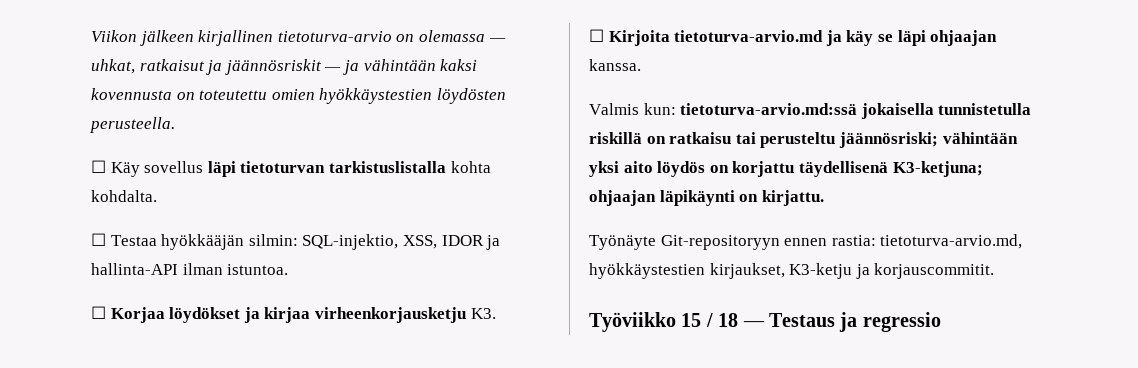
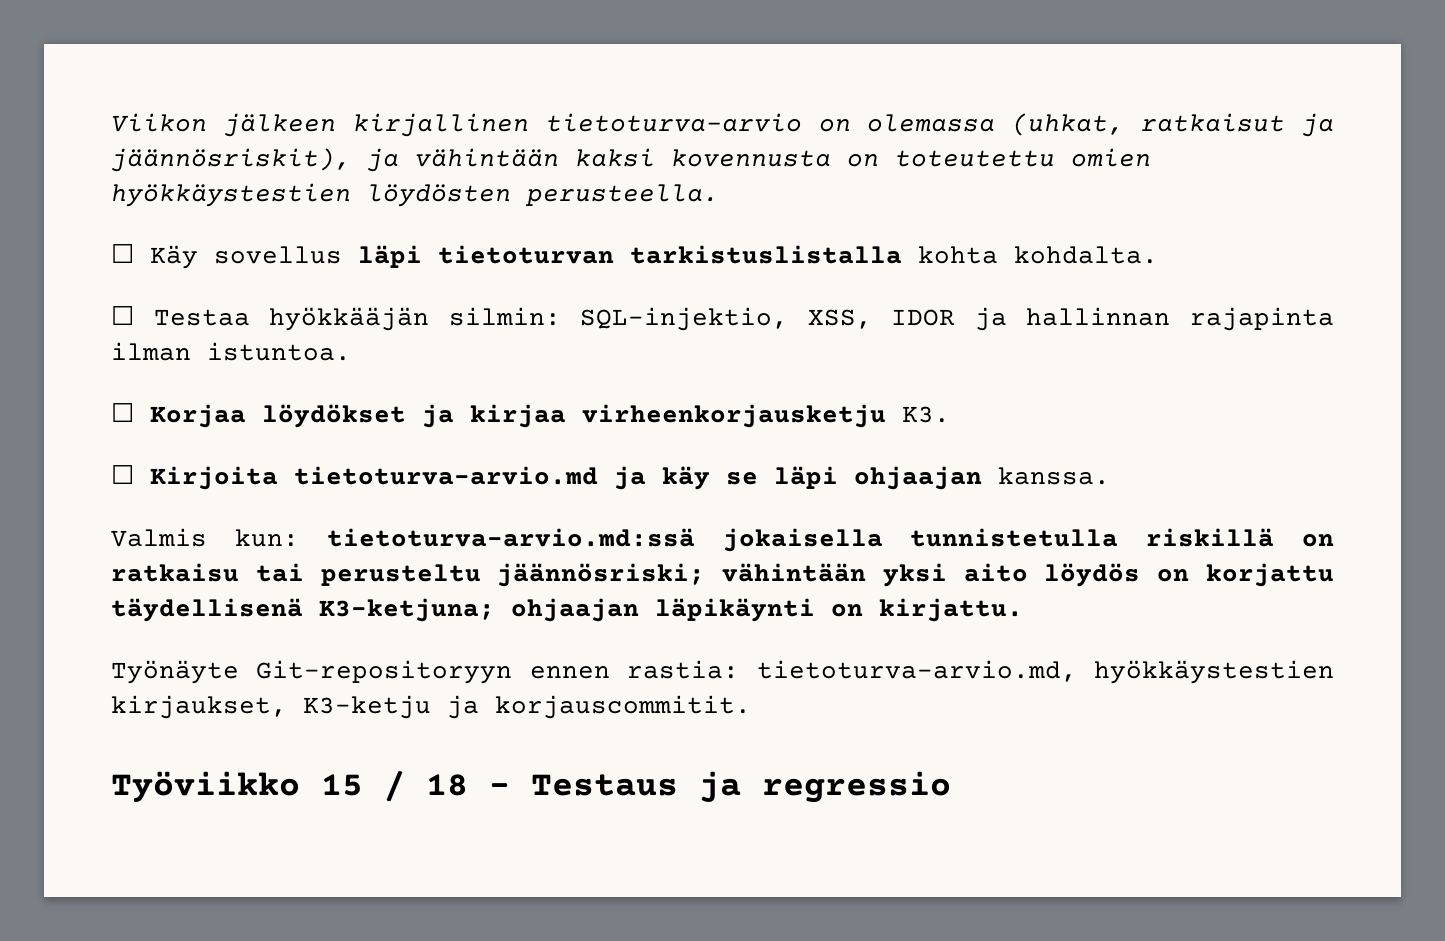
[488,38,506,42] [91,59,342,75] — uhkat, ratkaisut ja jäännösriskit — -> [1012,113,1334,137] [111,148,351,172] (uhkat, ratkaisut ja jäännösriskit),
[91,263,178,275] hallinta-API -> [1026,307,1334,331] hallinnan rajapinta
[742,321,765,327] — -> [489,783,510,795] –

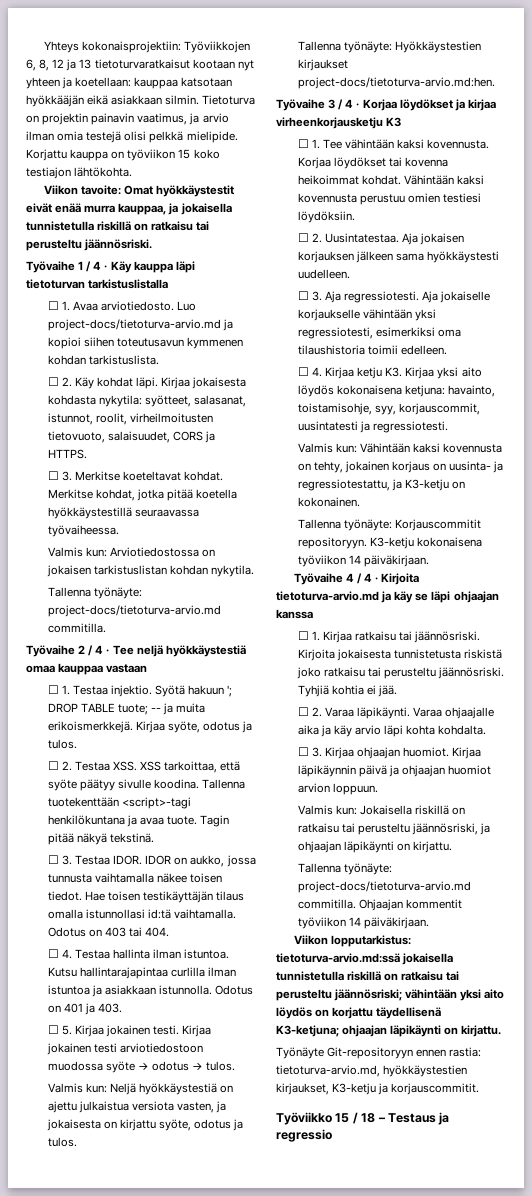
[111,113,1334,137] [111,148,1151,172] [111,183,719,207] [111,244,342,269] Viikon jälkeen kirjallinen tietoturva-arvio on olemassa (uhkat, ratkaisut ja jäännösriskit), ja vähintään kaksi kovennusta on toteutettu omien hyökkäystestien löydösten perusteella. // ☐ Käy sovellus -> [43,41,250,53] [26,59,254,71] [26,77,233,89] [26,95,256,107] [26,113,229,125] [26,131,238,143] [26,149,220,161] [26,167,133,179] [43,185,235,197] [26,203,232,215] [26,221,210,231] [26,239,153,251] [26,261,173,273] Yhteys kokonaisprojektiin: Työviikkojen 6, 8, 12 ja 13 tietoturvaratkaisut kootaan nyt yhteen ja koetellaan: kauppaa katsotaan hyökkääjän eikä asiakkaan silmin. Tietoturva on projektin painavin vaatimus, ja arvio ilman omia testejä olisi pelkkä mielipide. Korjattu kauppa on työviikon 15 koko testiajon lähtökohta. // Viikon tavoite: Omat hyökkäystestit eivät enää murra kauppaa, ja jokaisella tunnistetulla riskillä on ratkaisu tai perusteltu jäännösriski. // Työvaihe 1 / 4 · Käy kauppa
[918,246,1158,264] [111,306,1334,331] [111,342,351,361] [111,403,134,422] kohta kohdalta. // ☐ Testaa hyökkääjän silmin: SQL-injektio, XSS, IDOR ja hallinnan rajapinta ilman istuntoa. // ☐ -> [47,301,197,311] [47,319,233,331] [47,337,244,349] [47,355,159,365] [47,377,247,389] [47,395,247,407] [47,413,214,425] [47,431,216,443] [47,449,87,459] [47,471,224,481] [47,489,238,501] [47,507,199,519] [47,525,119,537] [47,547,216,557] [46,565,255,577] [47,587,142,599] [47,605,221,617] [47,623,106,633] [26,645,246,657] [26,663,148,675] [47,685,233,697] [47,703,206,715] [47,721,253,733] [47,739,77,749] [47,761,241,773] [47,779,246,791] [47,797,191,809] [47,815,230,827] [47,833,155,845] [47,855,256,867] [47,873,223,883] [47,891,245,903] [47,909,237,919] [47,927,170,937] [47,949,230,959] [47,967,237,979] [47,985,254,997] [47,1003,123,1015] [47,1025,212,1037] [46,1043,204,1055] [47,1061,236,1073] [47,1083,234,1095] [47,1101,227,1113] [46,1119,244,1131] [47,1137,77,1147] [297,41,482,53] [297,59,348,71] [297,77,495,89] [276,99,360,111] // ☐ 1. Avaa arviotiedosto. Luo project-docs/tietoturva-arvio.md ja kopioi siihen toteutusavun kymmenen kohdan tarkistuslista. // ☐ 2. Käy kohdat läpi. Kirjaa jokaisesta kohdasta nykytila: syötteet, salasanat, istunnot, roolit, virheilmoitusten tietovuoto, salaisuudet, CORS ja HTTPS. // ☐ 3. Merkitse koeteltavat kohdat. Merkitse kohdat, jotka pitää koetella hyökkäystestillä seuraavassa työvaiheessa. // Valmis kun: Arviotiedostossa on jokaisen tarkistuslistan kohdan nykytila. // Tallenna työnäyte: project-docs/tietoturva-arvio.md commitilla. // Työvaihe 2 / 4 · Tee neljä hyökkäystestiä omaa kauppaa vastaan // ☐ 1. Testaa injektio. Syötä hakuun '; DROP TABLE tuote; -- ja muita erikoismerkkejä. Kirjaa syöte, odotus ja tulos. // ☐ 2. Testaa XSS. XSS tarkoittaa, että syöte päätyy sivulle koodina. Tallenna tuotekenttään <script>-tagi henkilökuntana ja avaa tuote. Tagin pitää näkyä tekstinä. // ☐ 3. Testaa IDOR. IDOR on aukko, jossa tunnusta vaihtamalla näkee toisen tiedot. Hae toisen testikäyttäjän tilaus omalla istunnollasi id:tä vaihtamalla. Odotus on 403 tai 404. // ☐ 4. Testaa hallinta ilman istuntoa. Kutsu hallintarajapintaa curlilla ilman istuntoa ja asiakkaan istunnolla. Odotus on 401 ja 403. // ☐ 5. Kirjaa jokainen testi. Kirjaa jokainen testi arviotiedostoon muodossa syöte → odotus → tulos. // Valmis kun: Neljä hyökkäystestiä on ajettu julkaistua versiota vasten, ja jokaisesta on kirjattu syöte, odotus ja tulos. // Tallenna työnäyte: Hyökkäystestien kirjaukset project-docs/tietoturva-arvio.md:hen. // Työvaihe 3 / 4 ·
[902,406,950,423] [111,465,134,484] K3. // ☐ -> [386,117,402,127] [297,139,490,149] [297,157,449,169] [297,175,485,185] [297,193,482,205] [297,211,355,223] [297,233,465,245] [297,251,500,263] [297,269,350,279] [297,291,491,303] [297,309,437,321] [297,327,462,339] [297,345,448,355] [297,367,482,379] [297,385,496,397] [297,403,481,415] [297,421,449,433] [297,443,503,453] [297,461,504,473] [297,479,466,491] [297,497,360,507] [297,519,482,531] [297,537,483,549] [297,555,430,567] [293,573,379,585] K3 // ☐ 1. Tee vähintään kaksi kovennusta. Korjaa löydökset tai kovenna heikoimmat kohdat. Vähintään kaksi kovennusta perustuu omien testiesi löydöksiin. // ☐ 2. Uusintatestaa. Aja jokaisen korjauksen jälkeen sama hyökkäystesti uudelleen. // ☐ 3. Aja regressiotesti. Aja jokaiselle korjaukselle vähintään yksi regressiotesti, esimerkiksi oma tilaushistoria toimii edelleen. // ☐ 4. Kirjaa ketju K3. Kirjaa yksi aito löydös kokonaisena ketjuna: havainto, toistamisohje, syy, korjauscommit, uusintatesti ja regressiotesti. // Valmis kun: Vähintään kaksi kovennusta on tehty, jokainen korjaus on uusinta- ja regressiotestattu, ja K3-ketju on kokonainen. // Tallenna työnäyte: Korjauscommitit repositoryyn. K3-ketju kokonaisena työviikon 14 päiväkirjaan. // Työvaihe 4 / 4 ·
[998,467,1110,485] [111,528,299,547] kanssa. // Valmis kun: -> [276,609,313,619] [297,631,481,643] [297,649,503,661] [296,667,505,679] [297,685,398,697] [297,707,495,719] [297,725,487,737] [297,747,482,759] [297,765,492,777] [297,783,378,795] [297,805,466,815] [297,823,491,835] [297,841,453,853] [297,863,392,875] [297,881,471,893] [297,899,463,911] [297,917,430,929] [293,935,411,947] kanssa // ☐ 1. Kirjaa ratkaisu tai jäännösriski. Kirjoita jokaisesta tunnistetusta riskistä joko ratkaisu tai perusteltu jäännösriski. Tyhjiä kohtia ei jää. // ☐ 2. Varaa läpikäynti. Varaa ohjaajalle aika ja käy arvio läpi kohta kohdalta. // ☐ 3. Kirjaa ohjaajan huomiot. Kirjaa läpikäynnin päivä ja ohjaajan huomiot arvion loppuun. // Valmis kun: Jokaisella riskillä on ratkaisu tai perusteltu jäännösriski, ja ohjaajan läpikäynti on kirjattu. // Tallenna työnäyte: project-docs/tietoturva-arvio.md commitilla. Ohjaajan kommentit työviikon 14 päiväkirjaan. // Viikon lopputarkistus:

